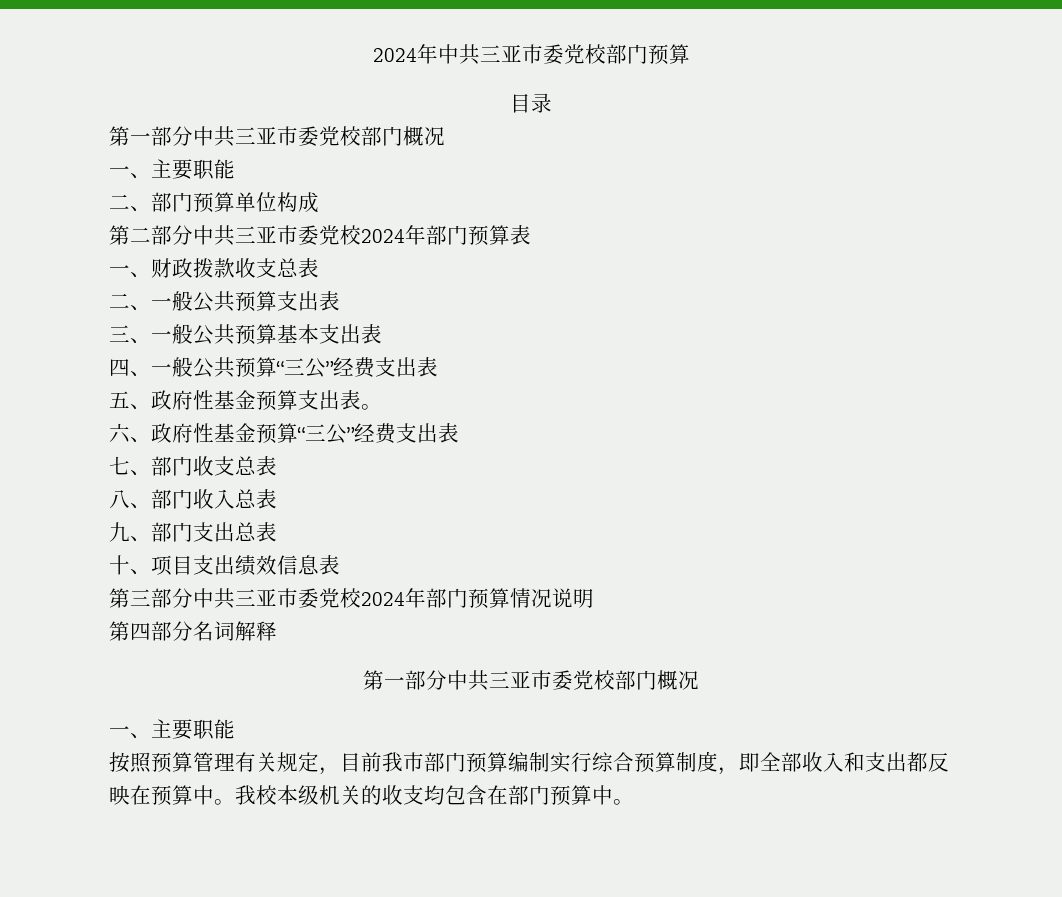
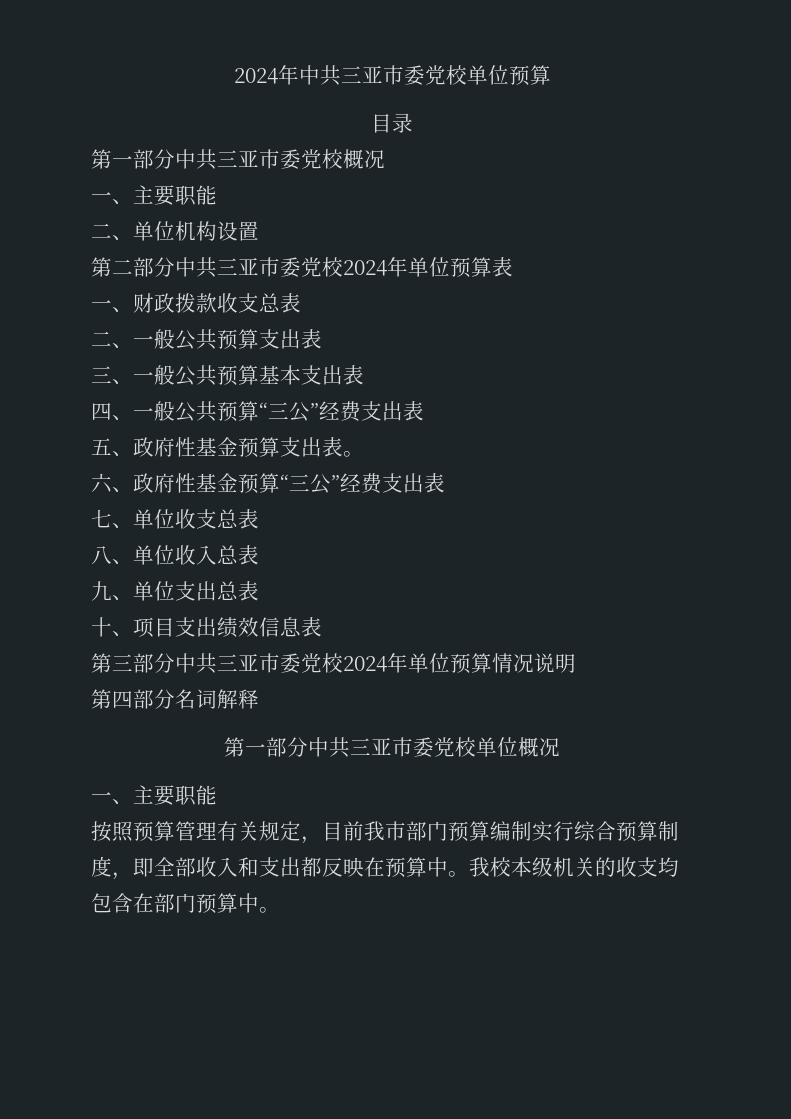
[605,44,648,64] 部门 -> [466,65,509,85] 单位
[361,126,403,146] 部门 -> (343, 159) none
[151,192,319,213] 部门预算单位构成 -> [133,221,259,241] 单位机构设置
[426,225,468,245] 部门 -> [408,257,450,277] 单位
[151,456,193,476] 部门 -> [133,509,175,529] 单位
[151,489,193,509] 部门 -> [133,545,175,565] 单位
[151,522,193,542] 部门 -> [133,581,175,601] 单位
[426,588,468,608] 部门 -> [408,653,450,673] 单位
[615,670,657,690] 部门 -> [476,737,518,757] 单位

